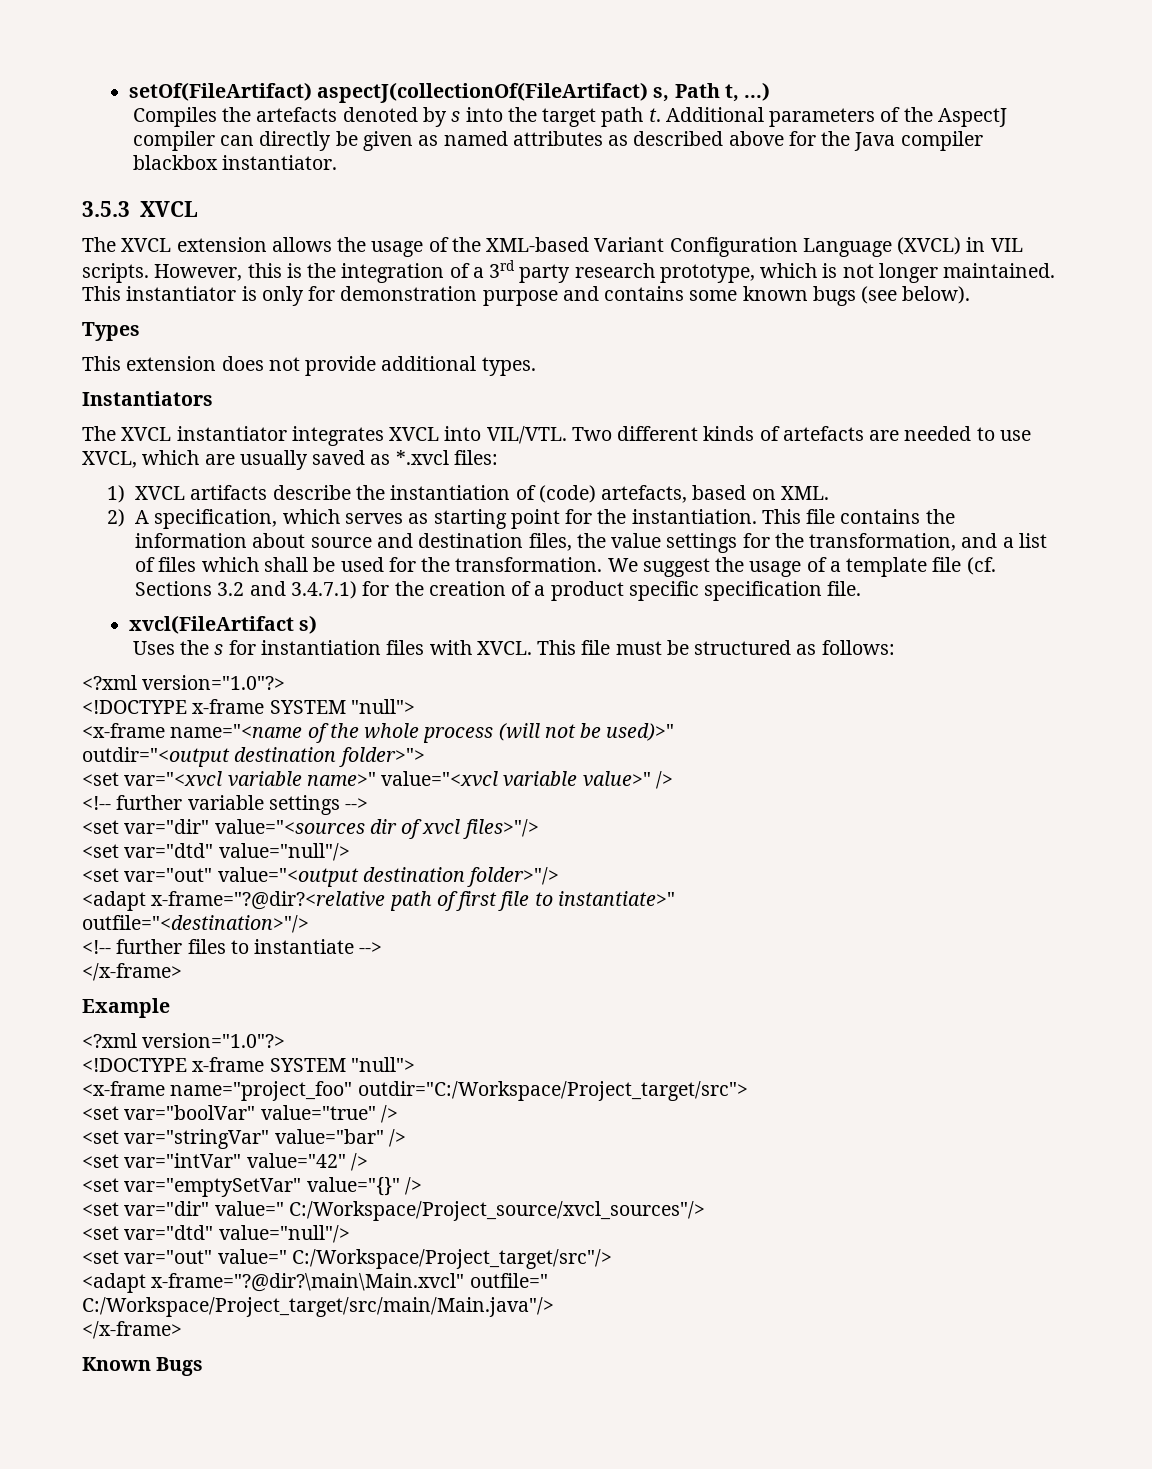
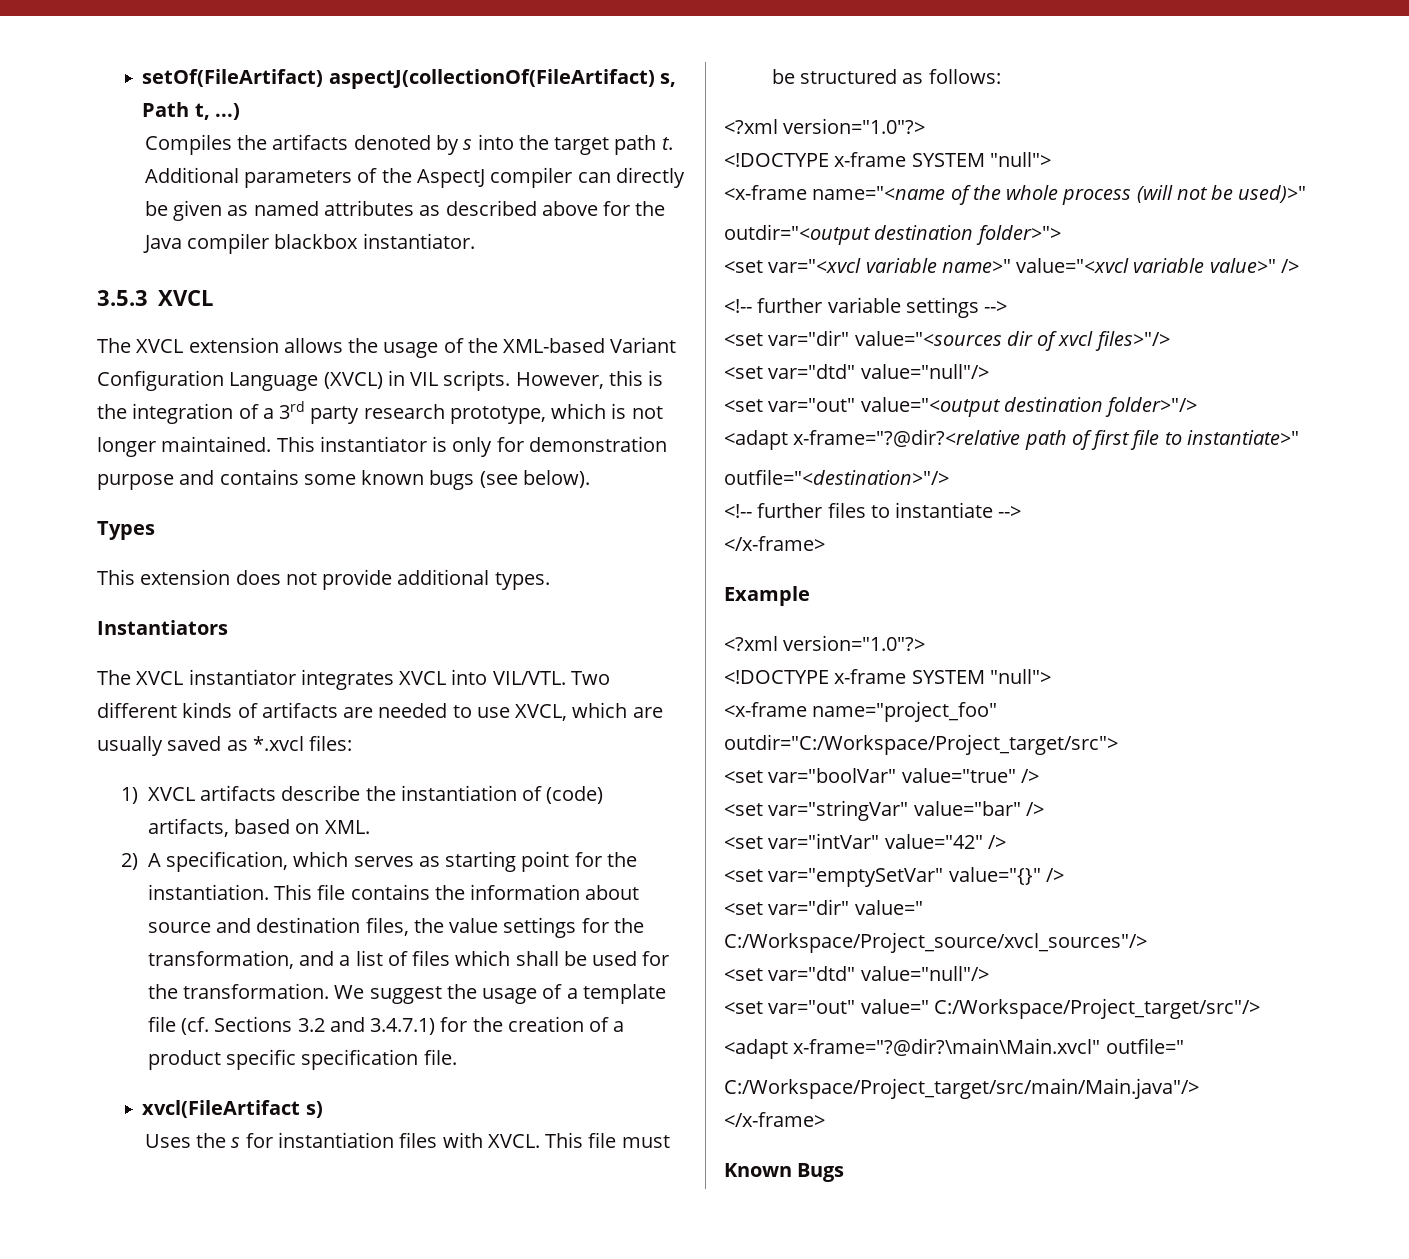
[256,107,338,122] artefacts -> [272,134,349,150] artifacts
[782,426,864,441] artefacts -> [261,702,338,718] artifacts
[601,485,688,503] artefacts, -> [147,818,229,837] artifacts,

